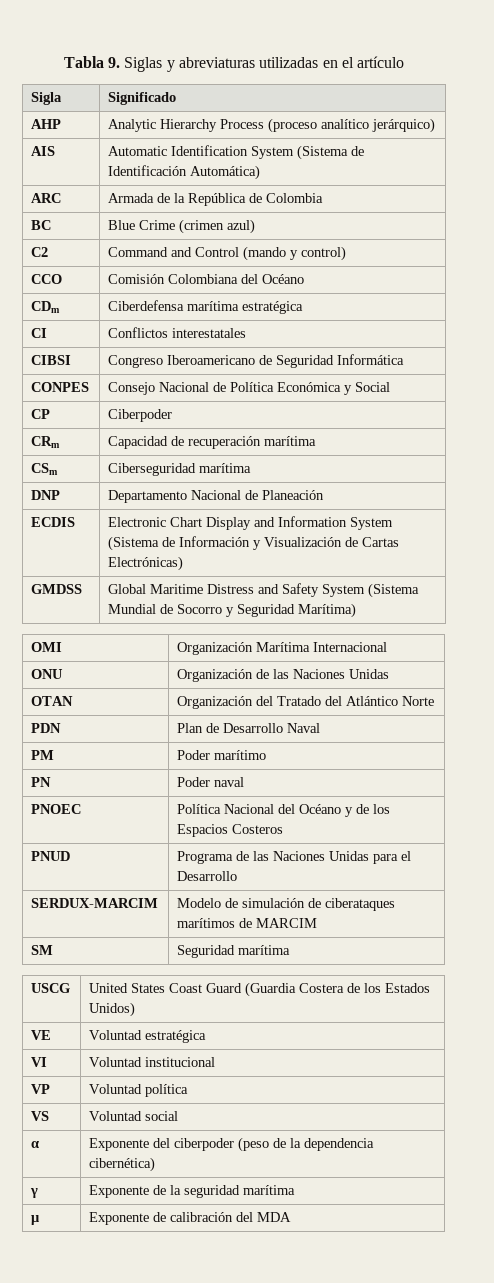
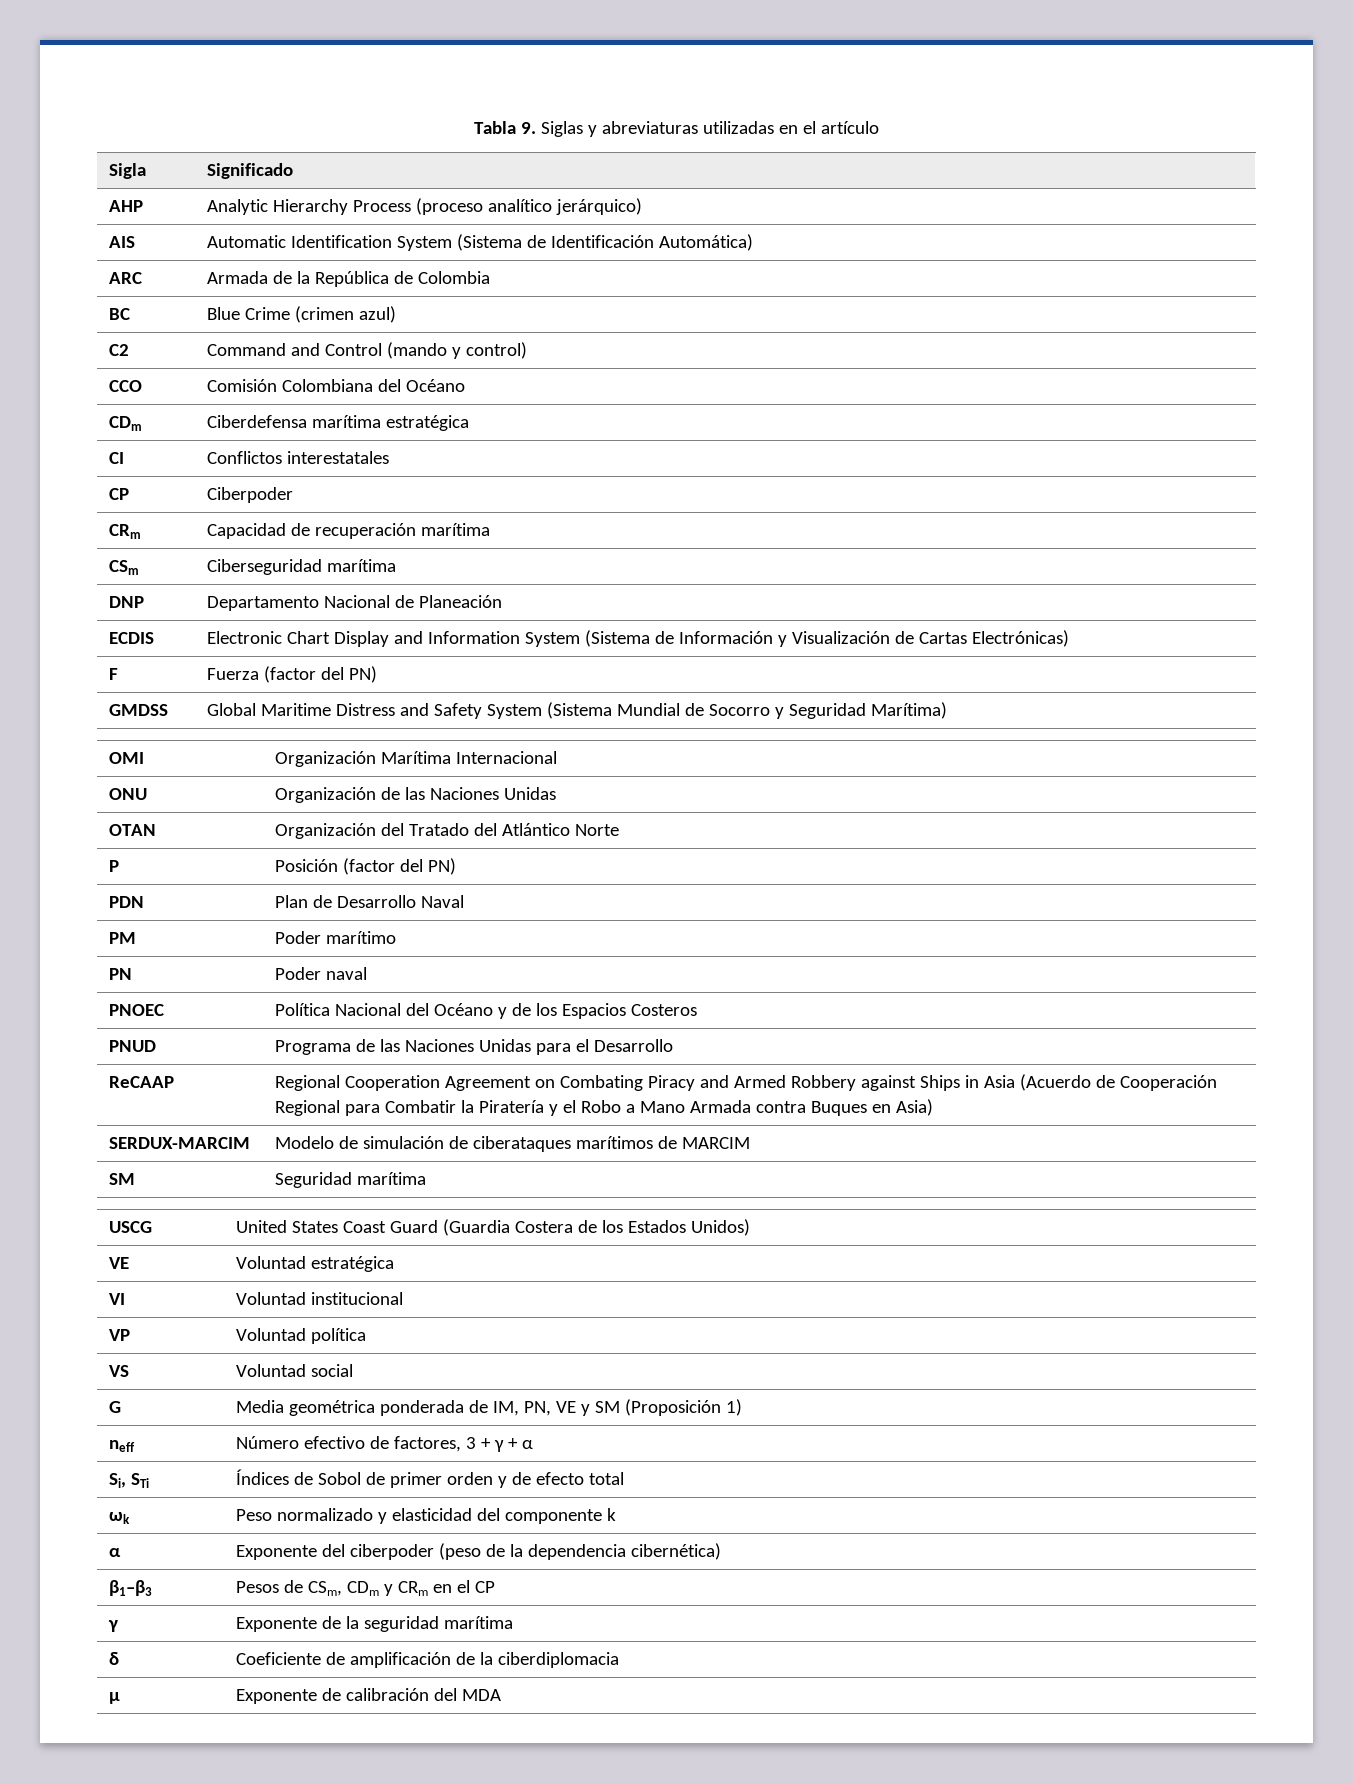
[31,355,72,365] [108,354,405,368] [31,382,90,392] [108,382,391,395] // CIBSI | Congreso Iberoamericano de Seguridad Informática // CONPES | Consejo Nacional de Política Económica y Social -> (390, 457) none
(184, 563) none -> [109,668,119,680] [207,666,378,683] // F | Fuerza (factor del PN)
(435, 701) none -> [109,860,120,872] [275,858,457,875] // P | Posición (factor del PN)
(238, 876) none -> [109,1076,175,1088] [275,1074,1218,1091] [275,1099,934,1116] // ReCAAP | Regional Cooperation Agreement on Combating Piracy and Armed Robbery against Ships in Asia (Acuerdo de Cooperación Regional para Combatir la Piratería y el Robo a Mano Armada contra Buques en Asia)
(179, 1116) none -> [109,1401,122,1413] [236,1399,743,1416] [109,1440,136,1452] [236,1436,534,1452] [109,1473,150,1488] [236,1469,625,1488] [109,1512,131,1524] [236,1508,617,1524] // G | Media geométrica ponderada de IM, PN, VE y SM (Proposición 1) // neff | Número efectivo de factores, 3 + γ + α // Si, STi | Índices de Sobol de primer orden y de efecto total // ωk | Peso normalizado y elasticidad del componente k
(156, 1164) none -> [109,1580,153,1596] [236,1580,496,1596] // β1–β3 | Pesos de CSm, CDm y CRm en el CP
(296, 1190) none -> [109,1652,120,1665] [236,1652,620,1668] // δ | Coeficiente de amplificación de la ciberdiplomacia

